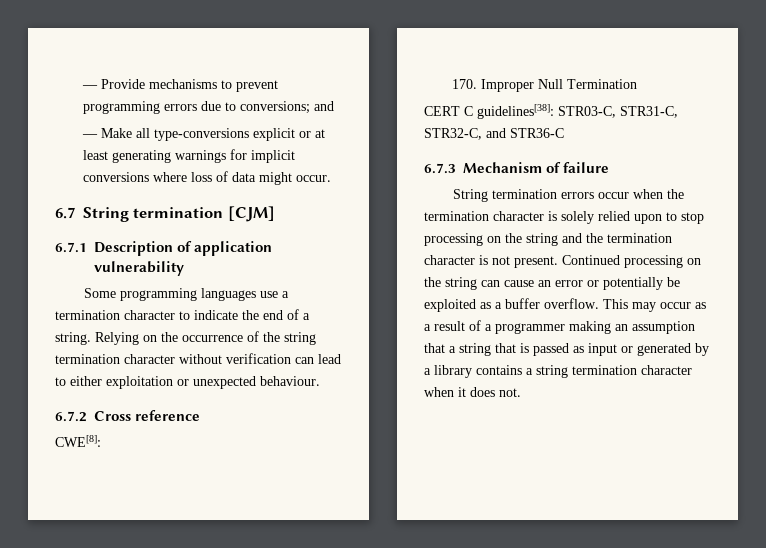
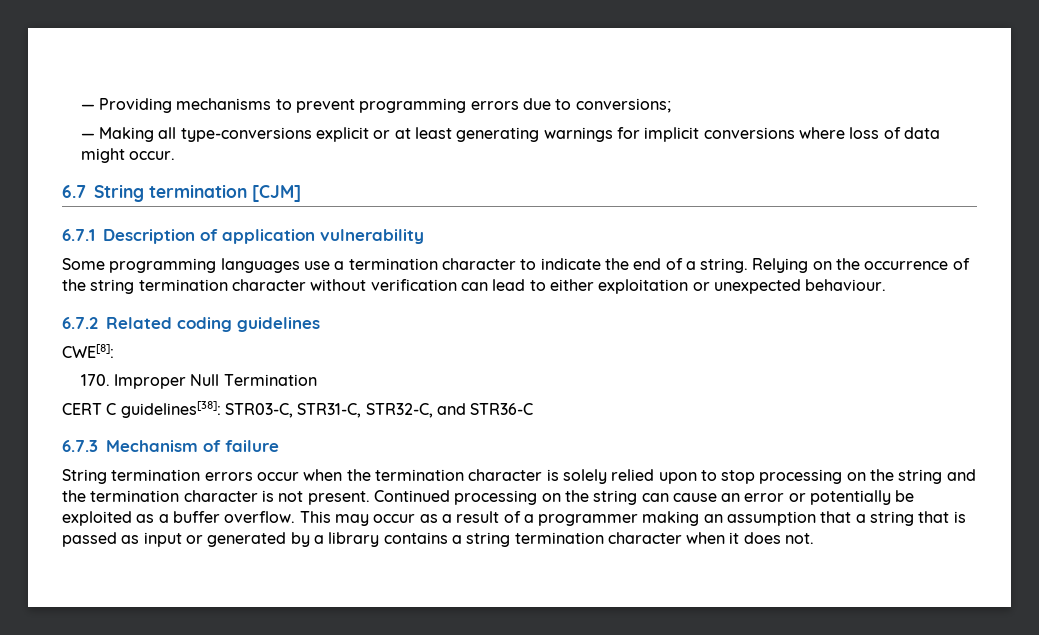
[81,79,145,89] — Provide -> [80,98,173,113] — Providing
[313,101,334,111] [81,128,132,138] and // — Make -> [80,127,155,142] // — Making
[94,410,201,421] Cross reference -> [106,317,320,332] Related coding guidelines

